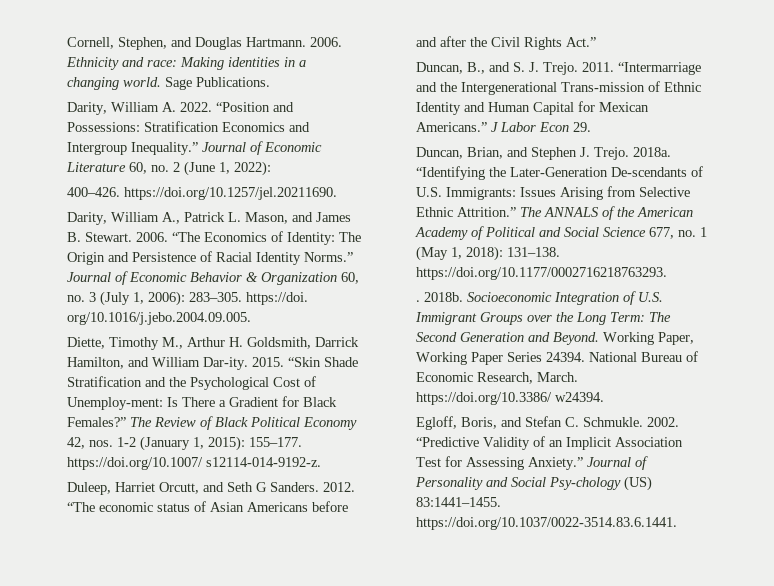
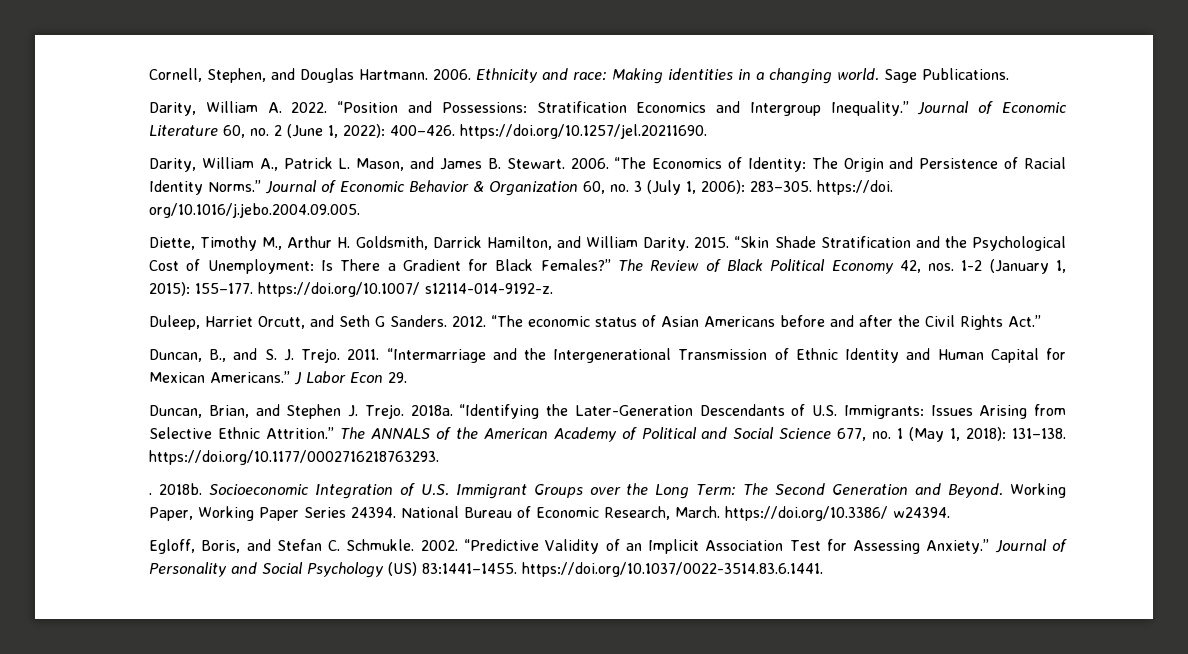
(271, 168) // -> (386, 131) none
[202,357,248,370] Dar-ity. -> [643,237,690,251] Darity.
[66,397,163,410] Unemploy-ment: -> [207,259,314,274] Unemployment:
[560,82,645,92] Trans-mission -> [678,349,768,360] Transmission
[610,167,687,177] De-scendants -> [699,404,785,416] Descendants
[548,477,621,490] Psy-chology -> [307,562,385,578] Psychology

